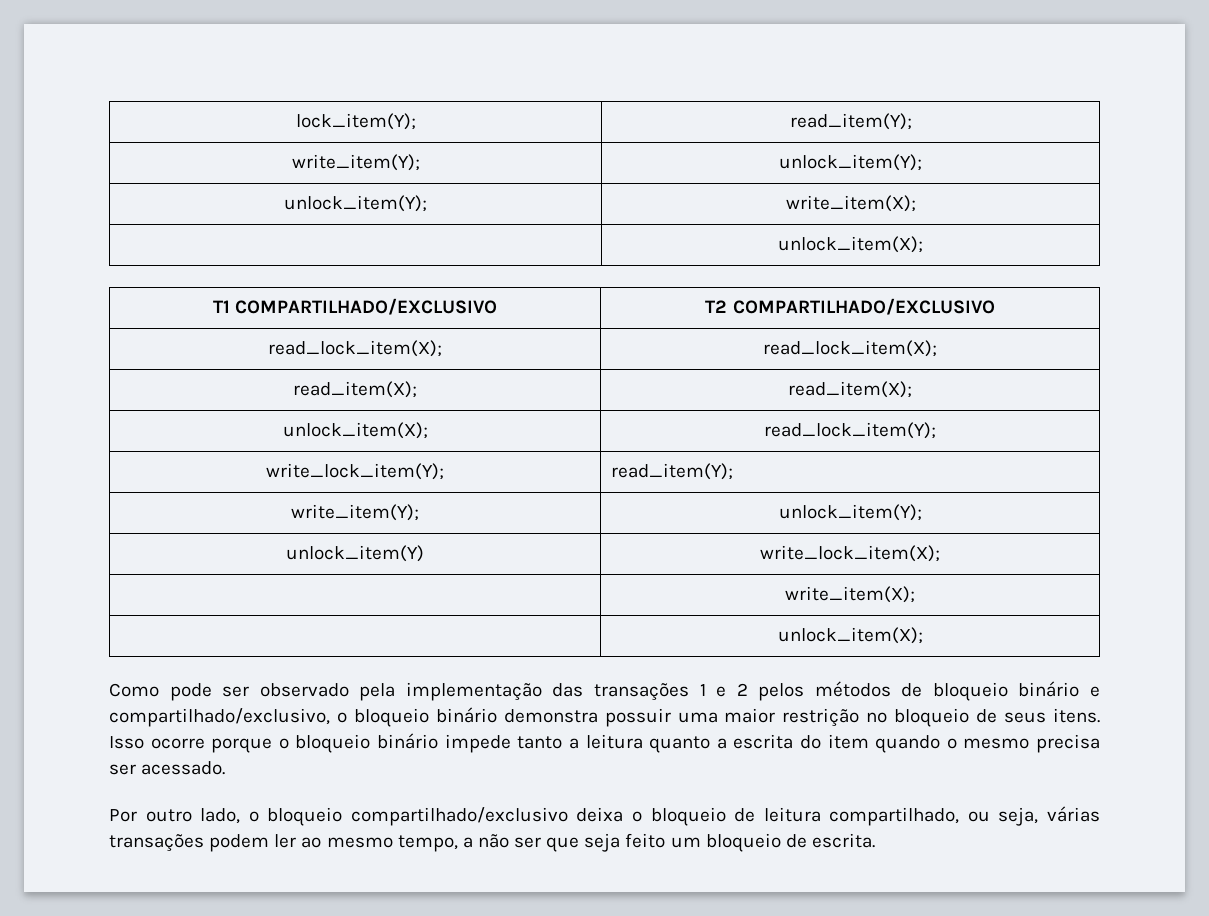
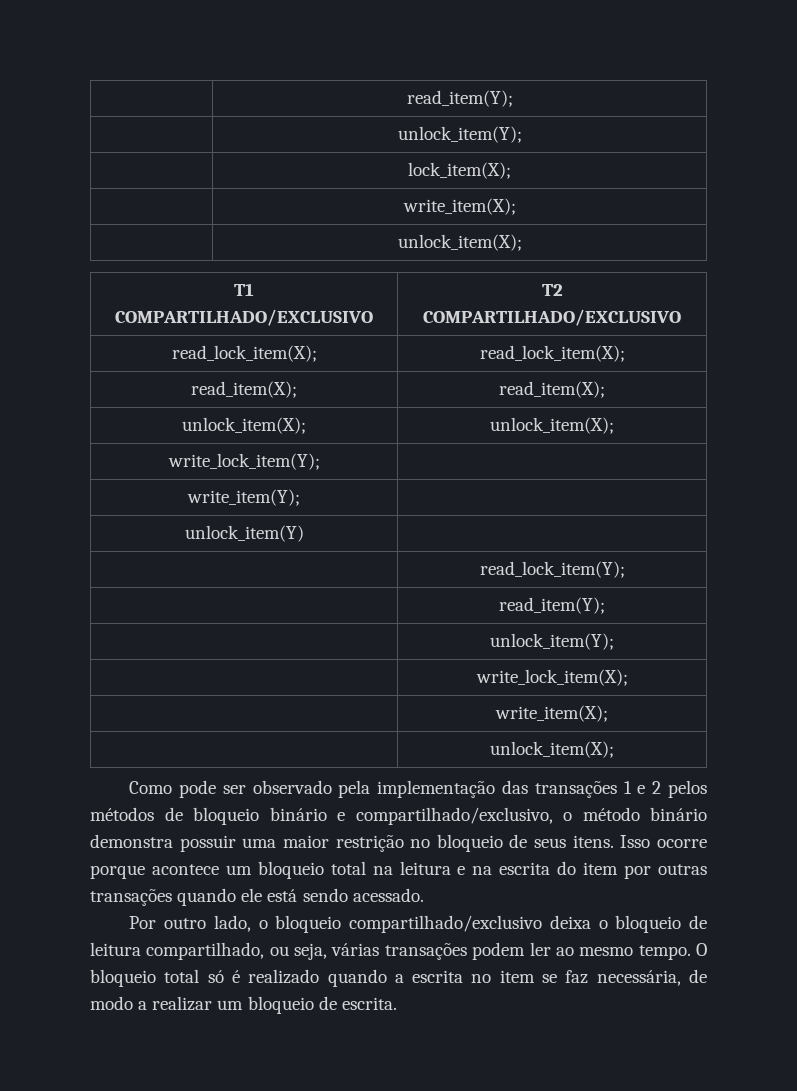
[295,113,416,130] [789,113,912,130] [291,154,420,171] [779,154,922,171] [284,195,427,212] lock_item(Y); | read_item(Y); // write_item(Y); | unlock_item(Y); // unlock_item(Y); -> [406,90,513,107] [397,126,522,143] [408,162,511,179] | read_item(Y); // | unlock_item(Y); // | lock_item(X); //
[764,422,936,439] read_lock_item(Y); -> [490,417,614,434] unlock_item(X);
[610,463,733,480] [291,504,419,521] [778,504,922,521] [286,545,424,562] read_item(Y); // write_item(Y); | unlock_item(Y); // unlock_item(Y) -> [187,489,300,506] [184,525,304,542] [479,561,625,578] [499,597,605,614] [490,633,614,650] // write_item(Y); | // unlock_item(Y) | // | read_lock_item(Y); // | read_item(Y); // | unlock_item(Y); //
[353,708,429,727] bloqueio -> [582,807,640,821] método
[278,733,1100,753] [109,764,136,775] o bloqueio binário impede tanto a leitura quanto a escrita do item quando o mesmo precisa ser -> [151,861,707,879] [90,888,348,906] acontece um bloqueio total na leitura e na escrita do item por outras transações quando ele está sendo
[397,833,666,852] tempo, a não ser que seja feito -> [638,943,707,960] [90,969,707,987] [90,996,213,1011] tempo. O bloqueio total só é realizado quando a escrita no item se faz necessária, de modo a realizar

